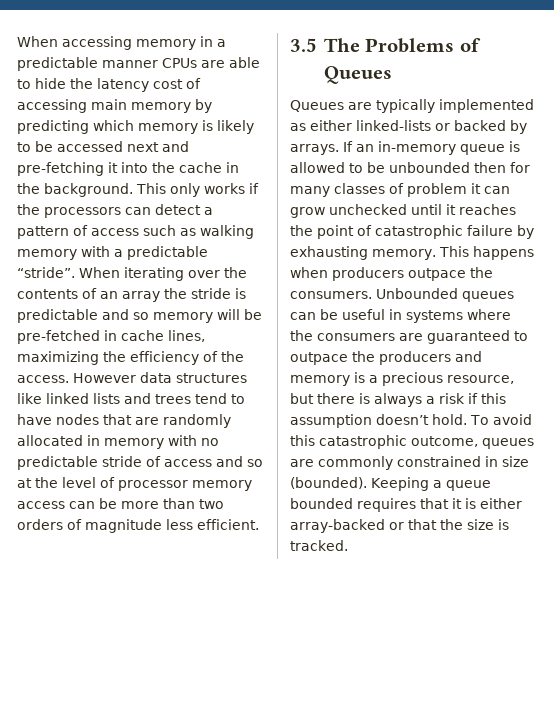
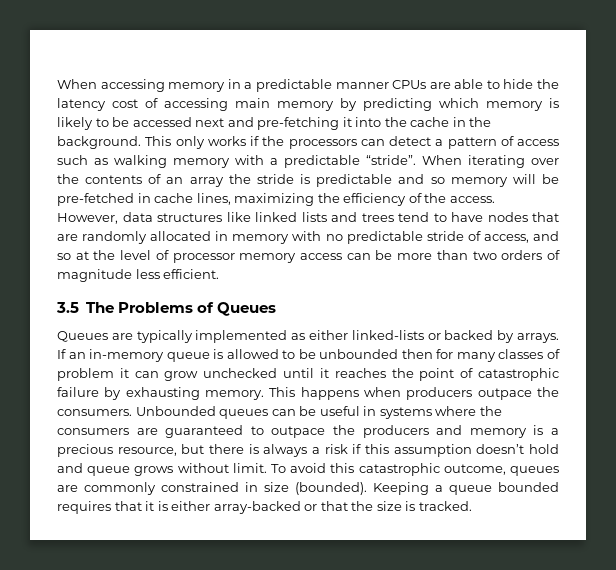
[73,373,136,383] However -> [57,213,118,224] However,
[164,459,212,467] access -> [483,234,529,243] access,
[432,414,467,425] hold. -> [529,444,559,454] [57,463,267,476] hold and queue grows without limit.

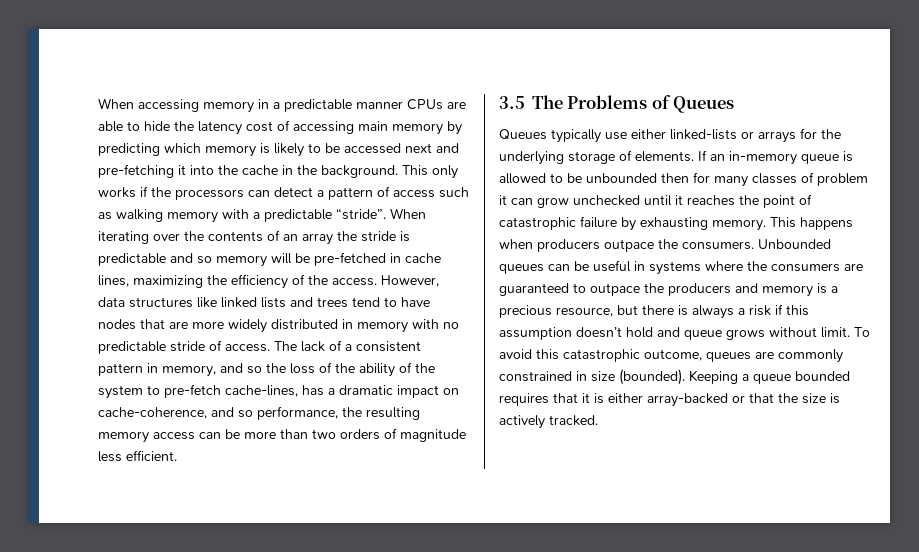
[82,231,212,244] randomly allocated -> [192,319,338,333] more widely distributed
[483,231,559,243] [57,250,235,263] access, and so at the level of processor -> [225,340,421,352] [98,362,435,377] [98,384,459,399] [98,406,420,420] access. The lack of a consistent pattern in memory, and so the loss of the ability of the system to pre-fetch cache-lines, has a dramatic impact on cache-coherence, and so performance, the resulting
[111,330,559,343] are typically implemented as either linked-lists or backed by arrays. -> [551,128,841,143] [499,150,694,165] typically use either linked-lists or arrays for the underlying storage of elements.
(416, 506) none -> [499,415,545,429] actively

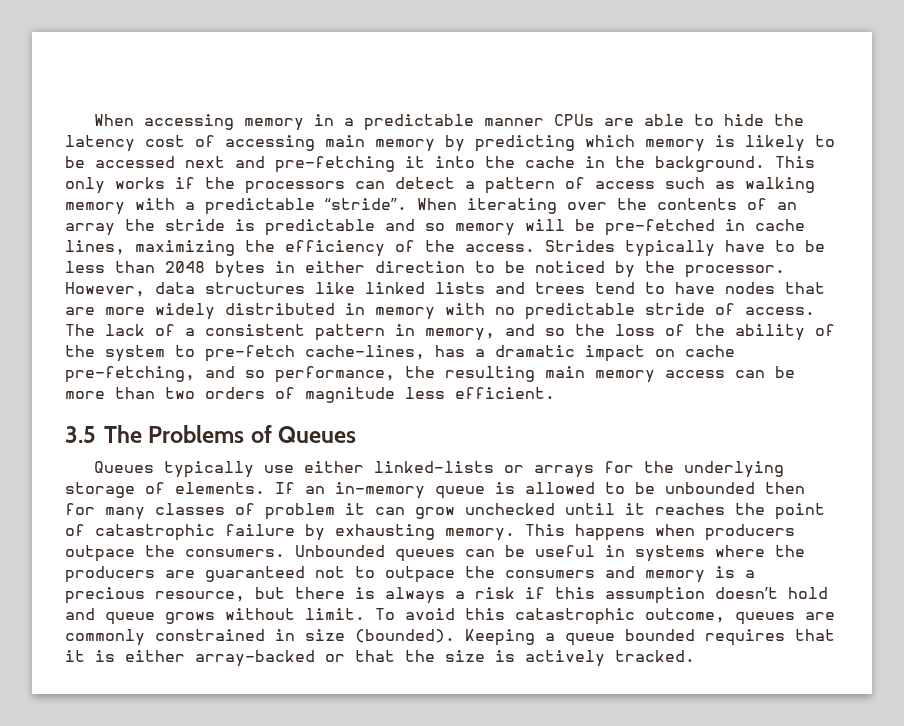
(377, 282) none -> [545,240,825,257] [65,261,785,278] Strides typically have to be less than 2048 bytes in either direction to be noticed by the processor.
[98,407,207,419] cache-coherence, -> [685,345,735,357] [65,366,195,383] cache pre-fetching,
(420, 413) none -> [545,366,585,378] main
[771,263,840,272] consumers -> [65,566,155,583] producers
(569, 289) none -> [315,566,345,578] not
[668,283,731,296] producers -> [505,570,595,578] consumers

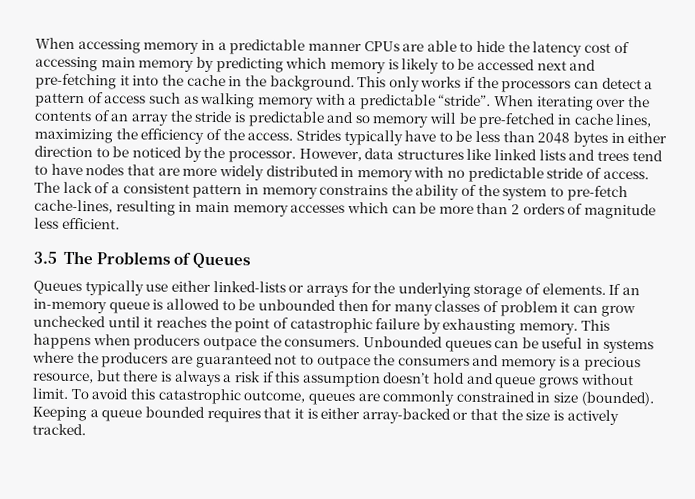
[425,324,685,341] memory, and so the loss of -> [261,184,389,199] memory constrains
[435,345,735,362] [65,366,725,383] has a dramatic impact on cache pre-fetching, and so performance, the resulting main memory access -> [115,200,389,217] resulting in main memory accesses which
[165,387,195,399] two -> [511,204,521,215] 2

